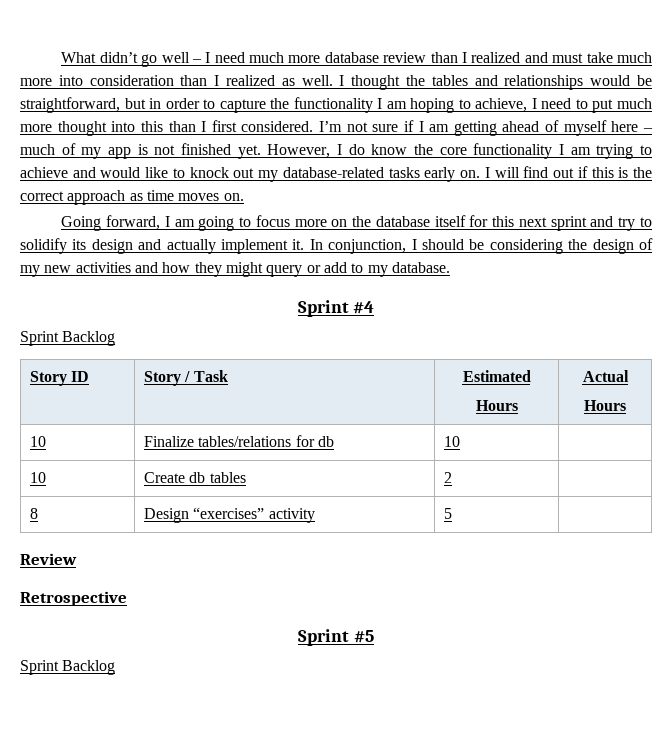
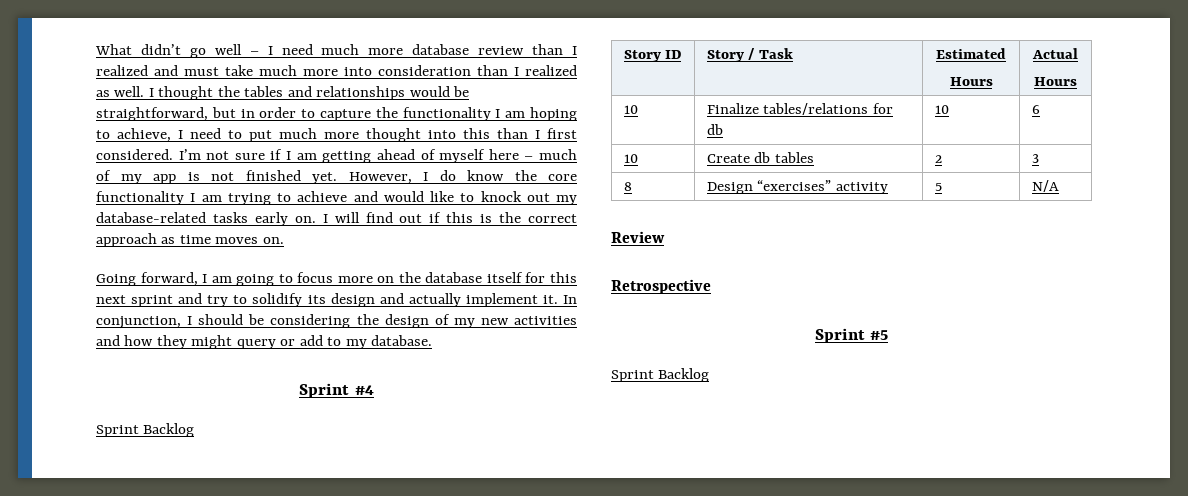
(460, 441) none -> [1031,105,1040,114] 6
(452, 477) none -> [1031,154,1039,163] 3
(452, 513) none -> [1031,180,1059,192] N/A

